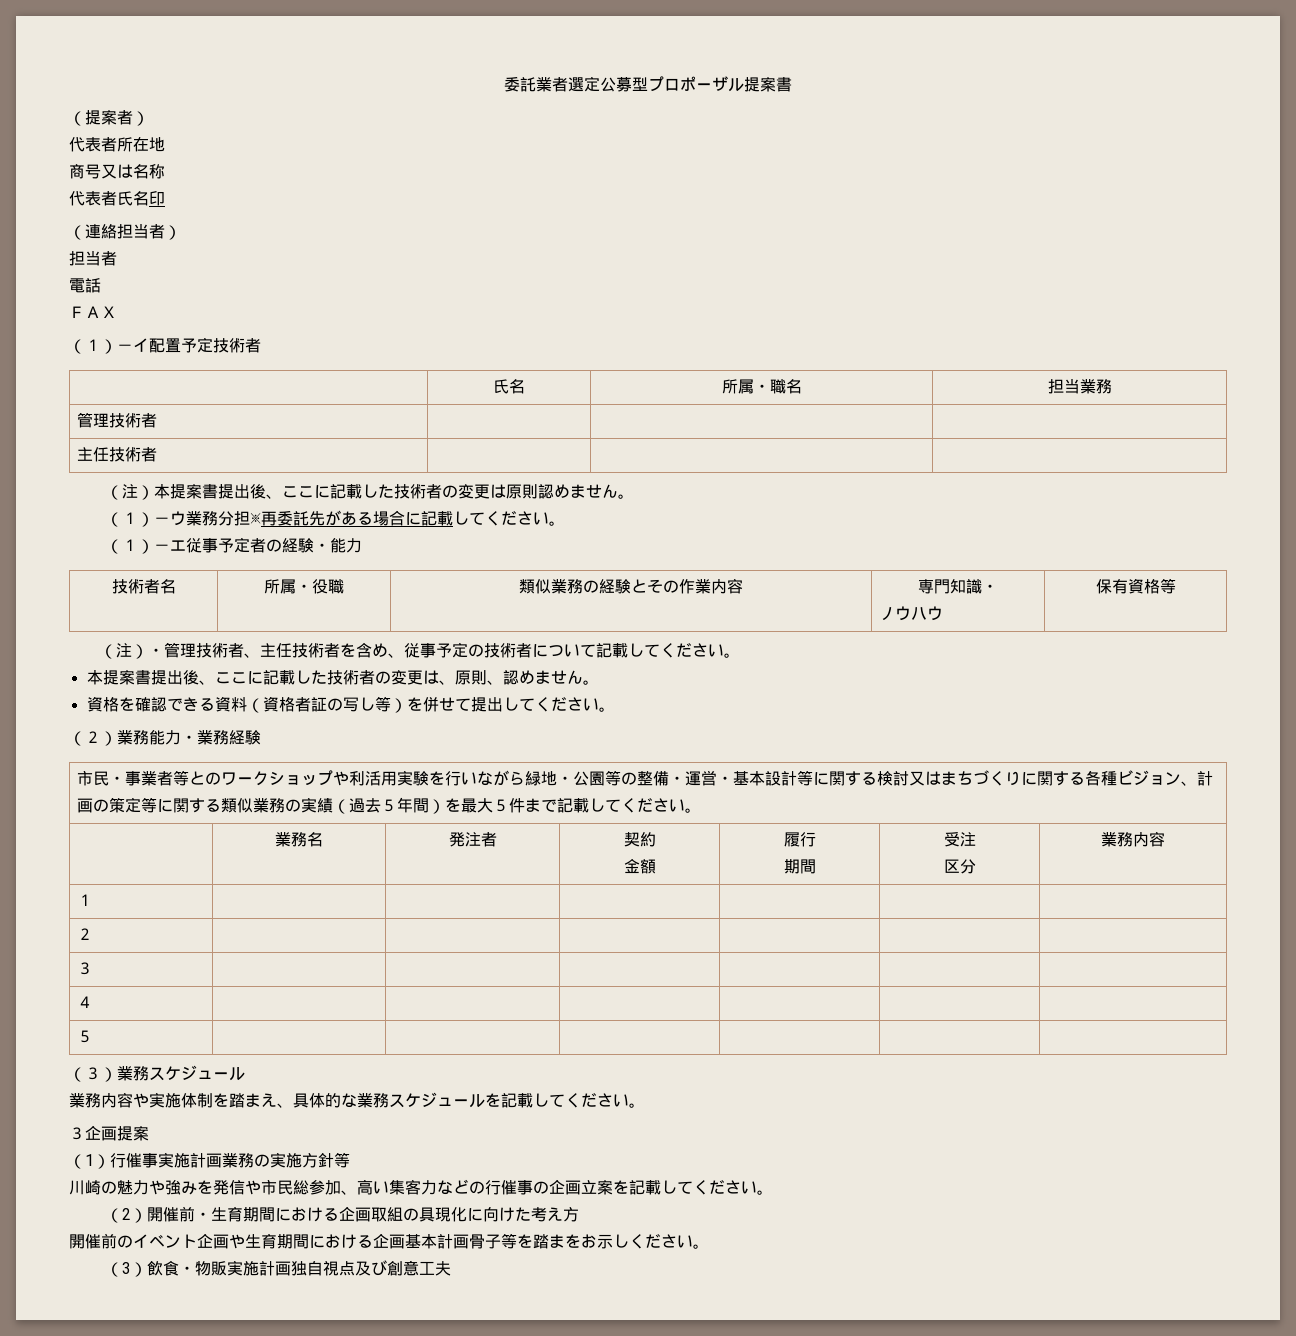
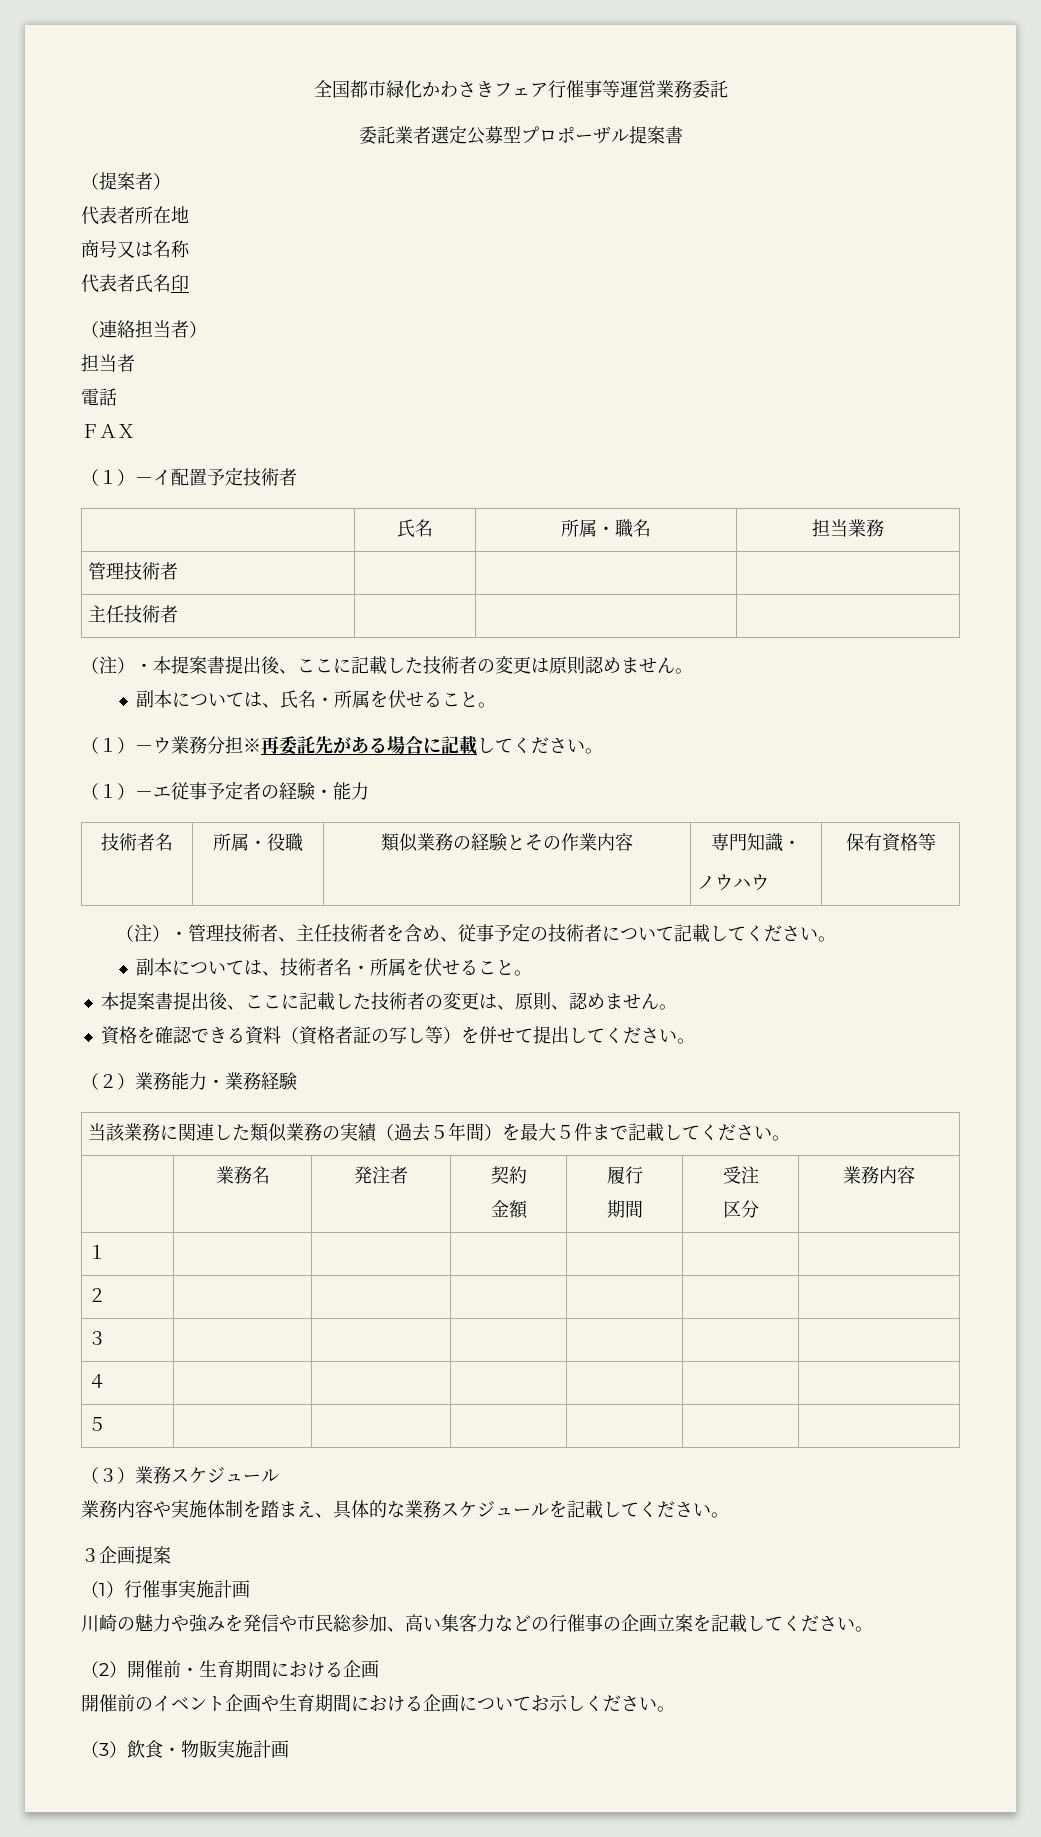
(504, 84) none -> [313,80,728,99] 全国都市緑化かわさきフェア行催事等運営業務委託 //
(154, 492) none -> [135,663,153,672] ・
(634, 496) none -> [135,690,496,709] // 副本については、氏名・所属を伏せること。
(741, 655) none -> [135,958,532,976] // 副本については、技術者名・所属を伏せること。
[76,770,1213,786] [76,797,221,813] 市民・事業者等とのワークショップや利活用実験を行いながら緑地・公園等の整備・運営・基本設計等に関する検討又はまちづくりに関する各種ビジョン、計画の策定等に関する -> [88,1123,251,1142] 当該業務に関連した
[222,1152,350,1168] 業務の実施方針等 -> (250, 1589) none
[370,1207,579,1222] 取組の具現化に向けた考え方 -> (379, 1669) none
[405,1233,581,1249] 基本計画骨子等を踏まを -> [459,1696,531,1711] について
[290,1260,451,1276] 独自視点及び創意工夫 -> (289, 1749) none

